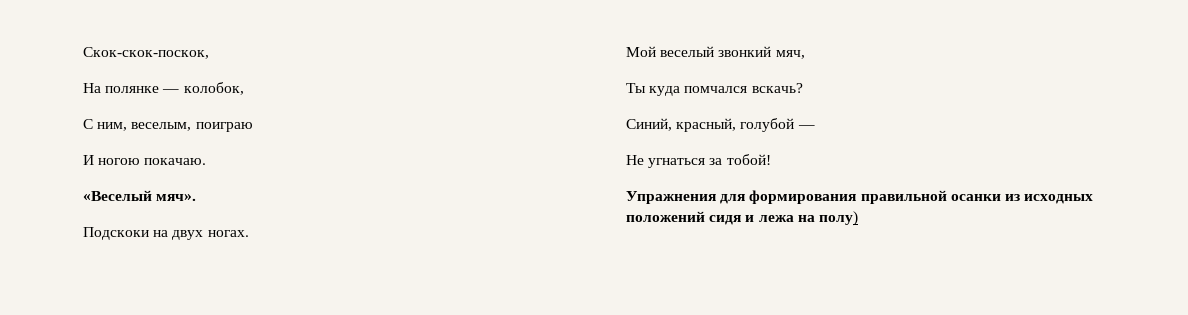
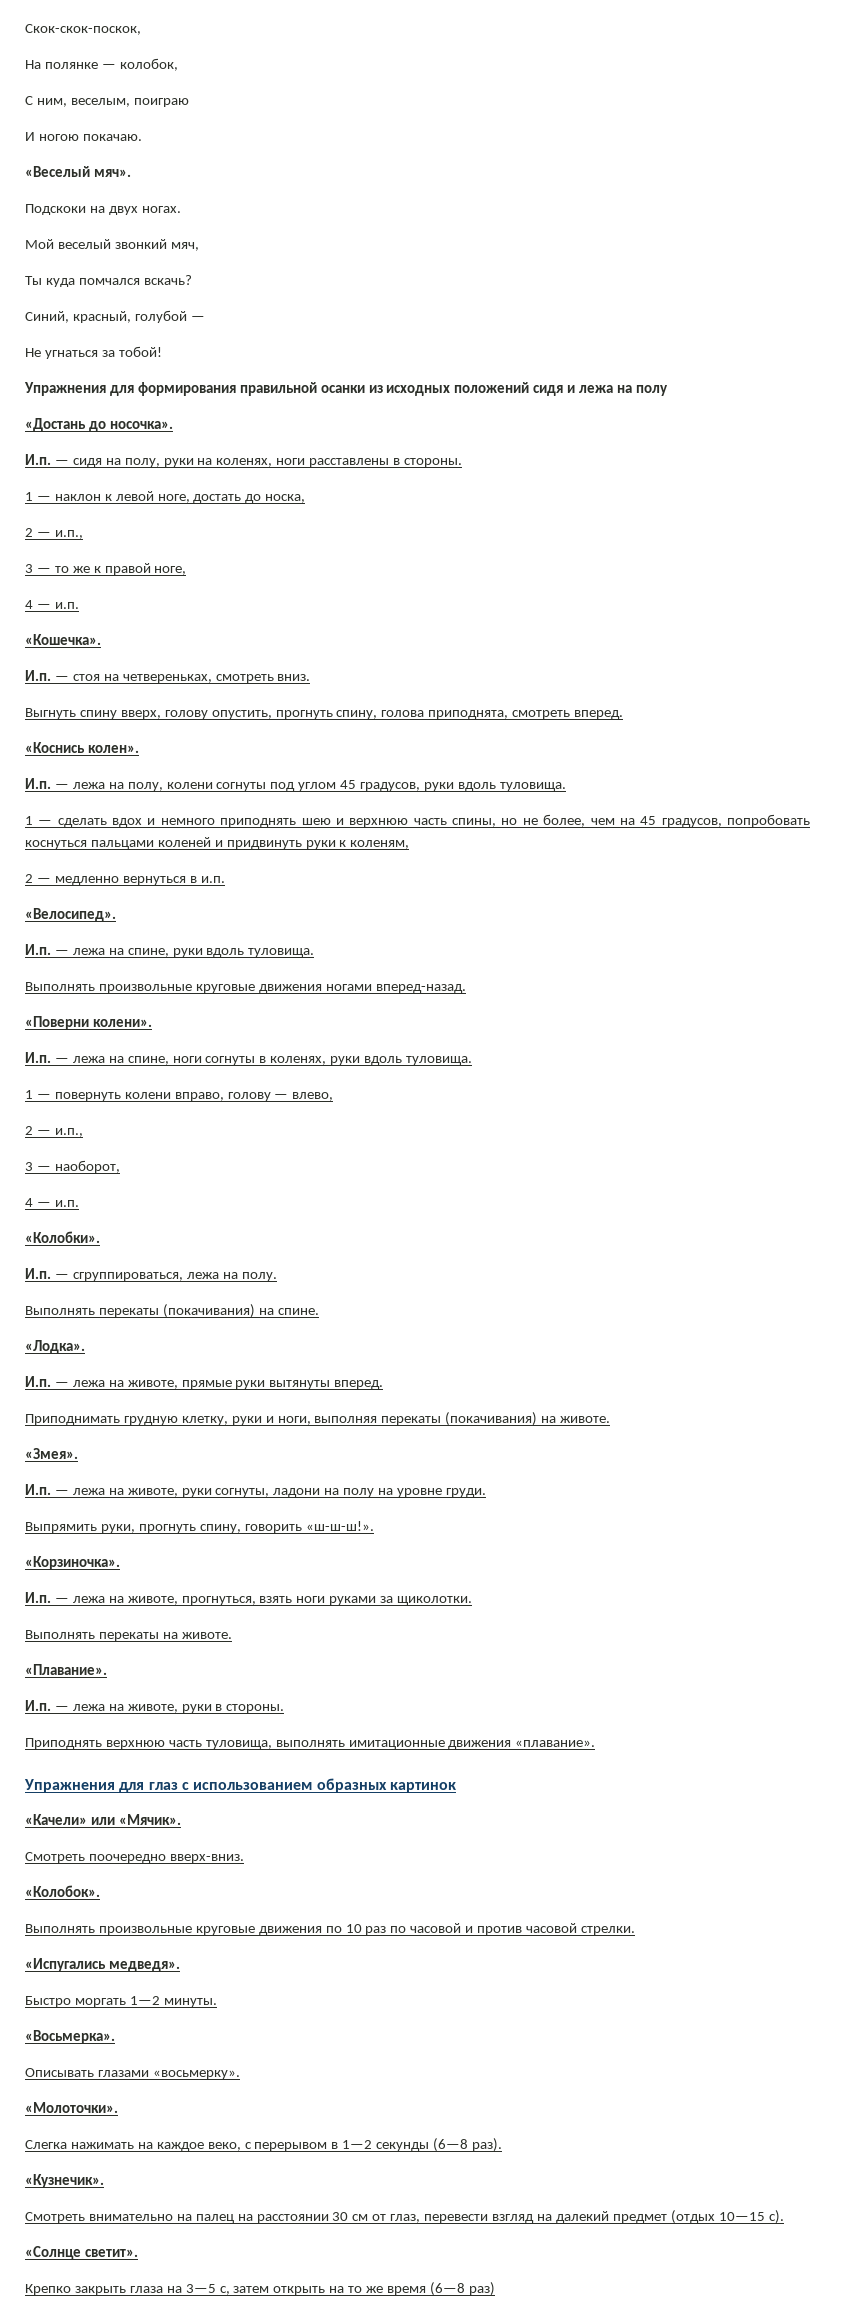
[818,211,858,226] полу) -> [635,385,668,396] [25,418,173,432] [25,454,463,467] [25,491,306,503] [25,528,83,539] [25,563,187,575] [25,600,79,609] [25,634,101,645] [25,670,311,683] [25,708,624,719] [25,742,139,753] [25,778,566,791] [25,814,810,827] [25,837,410,849] [25,874,225,885] [25,908,116,922] [25,944,315,957] [25,982,466,993] [25,1016,152,1030] [25,1052,473,1065] [25,1090,334,1101] [25,1126,83,1137] [25,1160,120,1173] [25,1198,79,1207] [25,1231,100,1243] [25,1268,277,1281] [25,1304,319,1318] [25,1340,85,1354] [25,1376,384,1389] [25,1412,611,1426] [25,1448,78,1459] [25,1484,486,1497] [25,1521,374,1533] [25,1556,120,1570] [25,1592,473,1605] [25,1630,232,1641] [25,1664,107,1675] [25,1700,285,1713] [25,1738,596,1749] [24,1778,456,1793] [25,1814,181,1825] [25,1852,244,1863] [25,1885,100,1897] [25,1923,635,1935] [25,1958,180,1972] [25,1996,217,2007] [25,2030,115,2044] [25,2068,240,2079] [25,2102,118,2113] [25,2138,503,2152] [25,2174,104,2188] [25,2210,784,2224] [25,2246,138,2260] [25,2282,495,2296] полу // «Достань до носочка». // И.п. — сидя на полу, руки на коленях, ноги расставлены в стороны. // 1 — наклон к левой ноге, достать до носка, // 2 — и.п., // 3 — то же к правой ноге, // 4 — и.п. // «Кошечка». // И.п. — стоя на четвереньках, смотреть вниз. // Выгнуть спину вверх, голову опустить, прогнуть спину, голова приподнята, смотреть вперед. // «Коснись колен». // И.п. — лежа на полу, колени согнуты под углом 45 градусов, руки вдоль туловища. // 1 — сделать вдох и немного приподнять шею и верхнюю часть спины, но не более, чем на 45 градусов, попробовать коснуться пальцами коленей и придвинуть руки к коленям, // 2 — медленно вернуться в и.п. // «Велосипед». // И.п. — лежа на спине, руки вдоль туловища. // Выполнять произвольные круговые движения ногами вперед-назад. // «Поверни колени». // И.п. — лежа на спине, ноги согнуты в коленях, руки вдоль туловища. // 1 — повернуть колени вправо, голову — влево, // 2 — и.п., // 3 — наоборот, // 4 — и.п. // «Колобки». // И.п. — сгруппироваться, лежа на полу. // Выполнять перекаты (покачивания) на спине. // «Лодка». // И.п. — лежа на животе, прямые руки вытянуты вперед. // Приподнимать грудную клетку, руки и ноги, выполняя перекаты (покачивания) на животе. // «Змея». // И.п. — лежа на животе, руки согнуты, ладони на полу на уровне груди. // Выпрямить руки, прогнуть спину, говорить «ш-ш-ш!». // «Корзиночка». // И.п. — лежа на животе, прогнуться, взять ноги руками за щиколотки. // Выполнять перекаты на животе. // «Плавание». // И.п. — лежа на животе, руки в стороны. // Приподнять верхнюю часть туловища, выполнять имитационные движения «плавание». // Упражнения для глаз с использованием образных картинок // «Качели» или «Мячик». // Смотреть поочередно вверх-вниз. // «Колобок». // Выполнять произвольные круговые движения по 10 раз по часовой и против часовой стрелки. // «Испугались медведя». // Быстро моргать 1—2 минуты. // «Восьмерка». // Описывать глазами «восьмерку». // «Молоточки». // Слегка нажимать на каждое веко, с перерывом в 1—2 секунды (6—8 раз). // «Кузнечик». // Смотреть внимательно на палец на расстоянии 30 см от глаз, перевести взгляд на далекий предмет (отдых 10—15 с). // «Солнце светит». // Крепко закрыть глаза на 3—5 с, затем открыть на то же время (6—8 раз)

